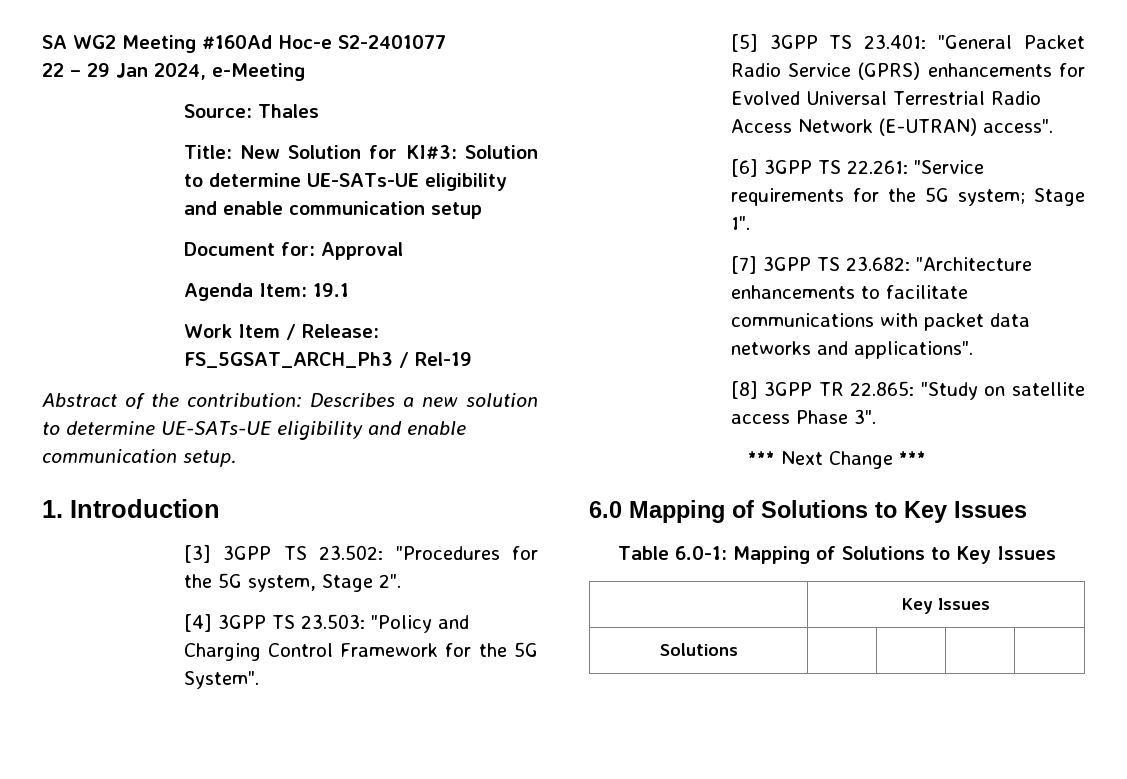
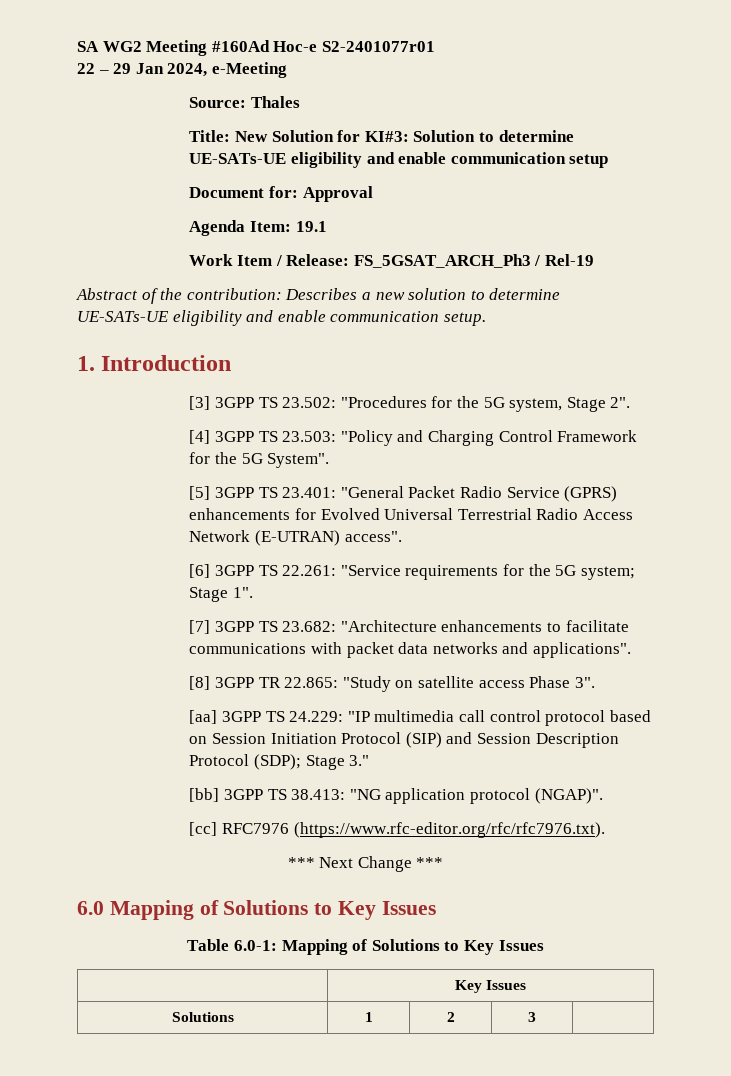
[338,35,446,49] S2-2401077 -> [321,41,435,52] S2-2401077r01
(876, 416) none -> [189,710,651,726] [189,732,619,748] [189,754,370,770] [189,788,603,804] [189,822,605,838] // [aa] 3GPP TS 24.229: "IP multimedia call control protocol based on Session Initiation Protocol (SIP) and Session Description Protocol (SDP); Stage 3." // [bb] 3GPP TS 38.413: "NG application protocol (NGAP)". // [cc] RFC7976 (https://www.rfc-editor.org/rfc/rfc7976.txt).
(738, 649) | | -> [364,1012,373,1022] [446,1012,455,1022] [528,1012,536,1022] 1 | 2 | 3

